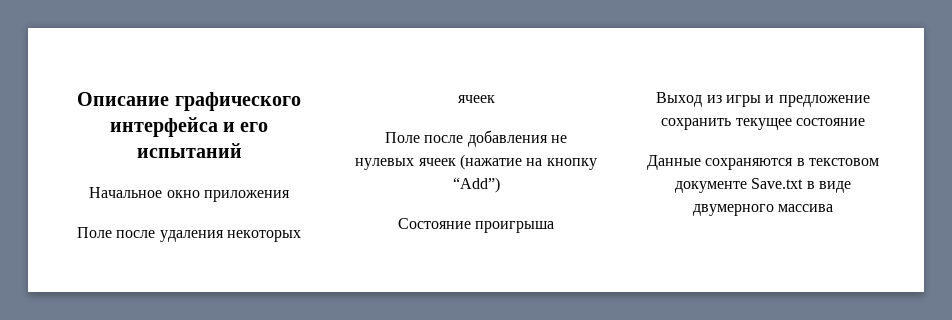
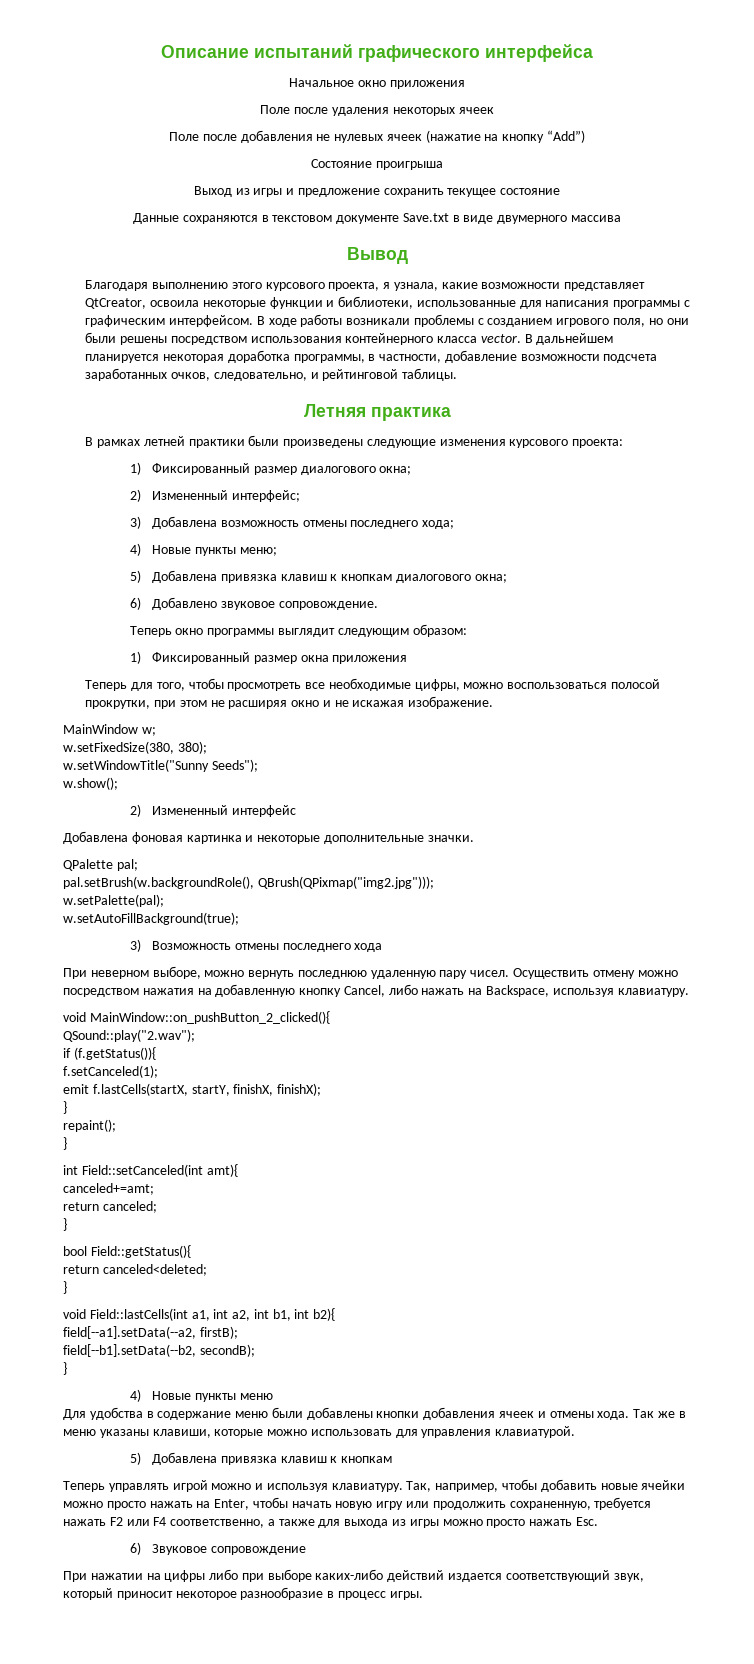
(170, 99) none -> [254,44,353,58] испытаний
[223,122,269,132] [136,143,242,158] и его испытаний -> (593, 53) none
(834, 208) none -> [346,247,408,264] [85,280,646,291] [85,296,691,309] [85,314,689,327] [85,332,614,345] [85,350,658,363] [85,368,458,381] [303,404,451,421] [85,435,624,448] [129,462,412,475] [129,489,300,502] [129,516,455,529] [129,543,277,556] [129,570,507,583] [129,597,378,610] [129,624,467,637] [129,651,408,664] [85,678,661,691] [85,696,494,709] [63,724,156,736] [63,741,207,754] [63,759,258,772] [63,777,118,790] [129,804,296,817] [63,831,474,844] [63,859,138,871] [63,876,434,889] [63,894,164,907] [63,912,239,925] [129,939,383,952] [63,966,678,979] [63,984,689,997] [63,1011,330,1024] [63,1029,195,1042] [63,1047,156,1060] [63,1065,158,1078] [63,1083,322,1096] [63,1101,67,1114] [63,1119,116,1132] [63,1137,67,1150] [63,1164,238,1177] [63,1183,154,1195] [63,1201,157,1213] [63,1218,67,1231] [63,1245,191,1258] [63,1264,207,1276] [63,1281,67,1294] [63,1308,336,1321] [63,1326,238,1339] [63,1344,255,1357] [63,1362,67,1375] [129,1389,273,1402] [63,1407,686,1420] [63,1426,576,1438] [129,1452,393,1465] [63,1479,686,1492] [63,1497,652,1510] [63,1517,598,1528] [129,1542,306,1555] [63,1569,644,1582] [63,1587,423,1600] // Вывод // Благодаря выполнению этого курсового проекта, я узнала, какие возможности представляет QtCreator, освоила некоторые функции и библиотеки, использованные для написания программы с графическим интерфейсом. В ходе работы возникали проблемы с созданием игрового поля, но они были решены посредством использования контейнерного класса vector. В дальнейшем планируется некоторая доработка программы, в частности, добавление возможности подсчета заработанных очков, следовательно, и рейтинговой таблицы. // Летняя практика // В рамках летней практики были произведены следующие изменения курсового проекта: // 1) Фиксированный размер диалогового окна; // 2) Измененный интерфейс; // 3) Добавлена возможность отмены последнего хода; // 4) Новые пункты меню; // 5) Добавлена привязка клавиш к кнопкам диалогового окна; // 6) Добавлено звуковое сопровождение. // Теперь окно программы выглядит следующим образом: // 1) Фиксированный размер окна приложения // Теперь для того, чтобы просмотреть все необходимые цифры, можно воспользоваться полосой прокрутки, при этом не расширяя окно и не искажая изображение. // MainWindow w; // w.setFixedSize(380, 380); // w.setWindowTitle("Sunny Seeds"); // w.show(); // 2) Измененный интерфейс // Добавлена фоновая картинка и некоторые дополнительные значки. // QPalette pal; // pal.setBrush(w.backgroundRole(), QBrush(QPixmap("img2.jpg"))); // w.setPalette(pal); // w.setAutoFillBackground(true); // 3) Возможность отмены последнего хода // При неверном выборе, можно вернуть последнюю удаленную пару чисел. Осуществить отмену можно посредством нажатия на добавленную кнопку Cancel, либо нажать на Backspace, используя клавиатуру. // void MainWindow::on_pushButton_2_clicked(){ // QSound::play("2.wav"); // if (f.getStatus()){ // f.setCanceled(1); // emit f.lastCells(startX, startY, finishX, finishX); // } // repaint(); // } // int Field::setCanceled(int amt){ // canceled+=amt; // return canceled; // } // bool Field::getStatus(){ // return canceled<deleted; // } // void Field::lastCells(int a1, int a2, int b1, int b2){ // field[--a1].setData(--a2, firstB); // field[--b1].setData(--b2, secondB); // } // 4) Новые пункты меню // Для удобства в содержание меню были добавлены кнопки добавления ячеек и отмены хода. Так же в меню указаны клавиши, которые можно использовать для управления клавиатурой. // 5) Добавлена привязка клавиш к кнопкам // Теперь управлять игрой можно и используя клавиатуру. Так, например, чтобы добавить новые ячейки можно просто нажать на Enter, чтобы начать новую игру или продолжить сохраненную, требуется нажать F2 или F4 соответственно, а также для выхода из игры можно просто нажать Esc. // 6) Звуковое сопровождение // При нажатии на цифры либо при выборе каких-либо действий издается соответствующий звук, который приносит некоторое разнообразие в процесс игры.

